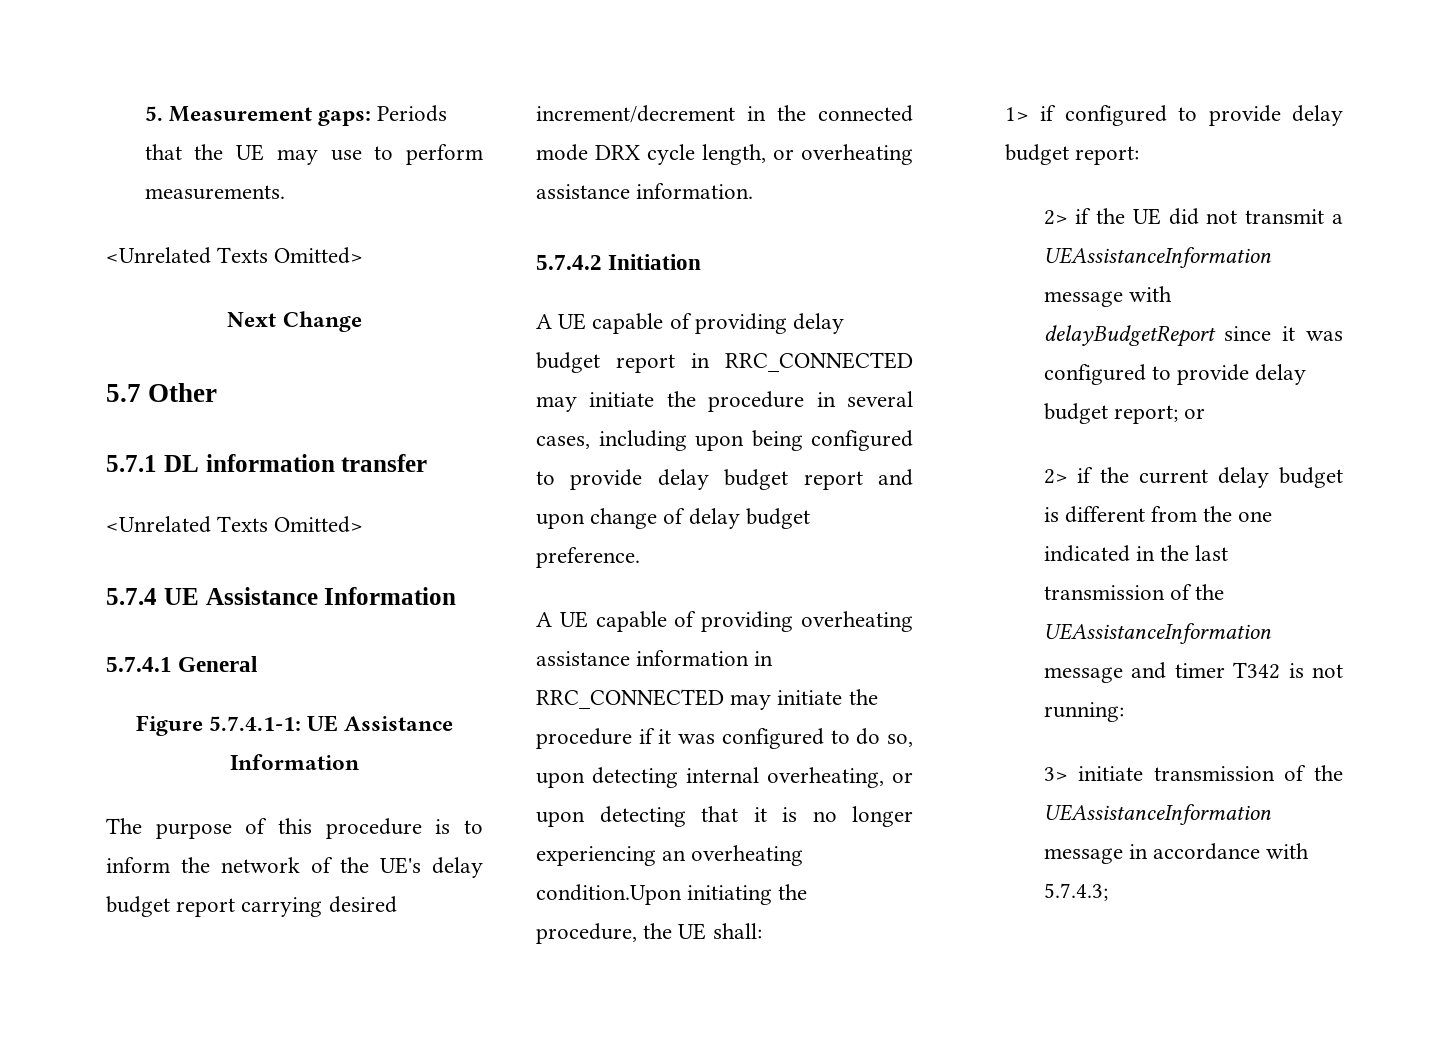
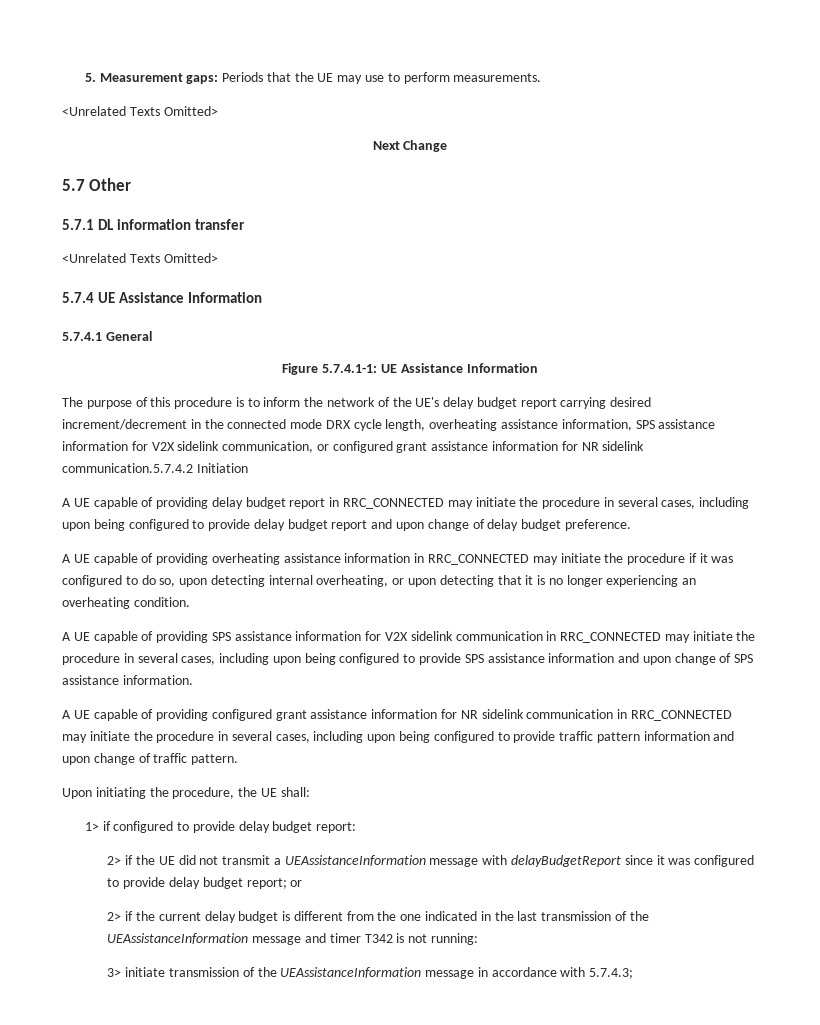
[773,144,913,165] [536,183,754,199] [536,255,602,270] or overheating assistance information. // 5.7.4.2 -> [429,419,716,431] [62,441,645,453] [62,463,193,473] overheating assistance information, SPS assistance information for V2X sidelink communication, or configured grant assistance information for NR sidelink communication.5.7.4.2
[536,884,682,905] condition.Upon -> [133,597,190,607] [62,631,756,643] [62,653,754,665] [62,675,193,685] [62,709,732,721] [62,731,735,743] [62,753,239,765] [62,788,92,799] condition. // A UE capable of providing SPS assistance information for V2X sidelink communication in RRC_CONNECTED may initiate the procedure in several cases, including upon being configured to provide SPS assistance information and upon change of SPS assistance information. // A UE capable of providing configured grant assistance information for NR sidelink communication in RRC_CONNECTED may initiate the procedure in several cases, including upon being configured to provide traffic pattern information and upon change of traffic pattern. // Upon

